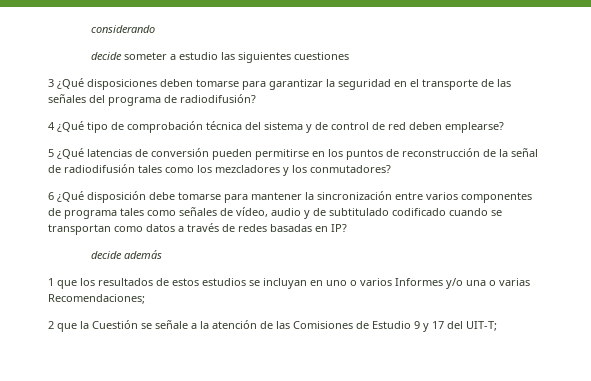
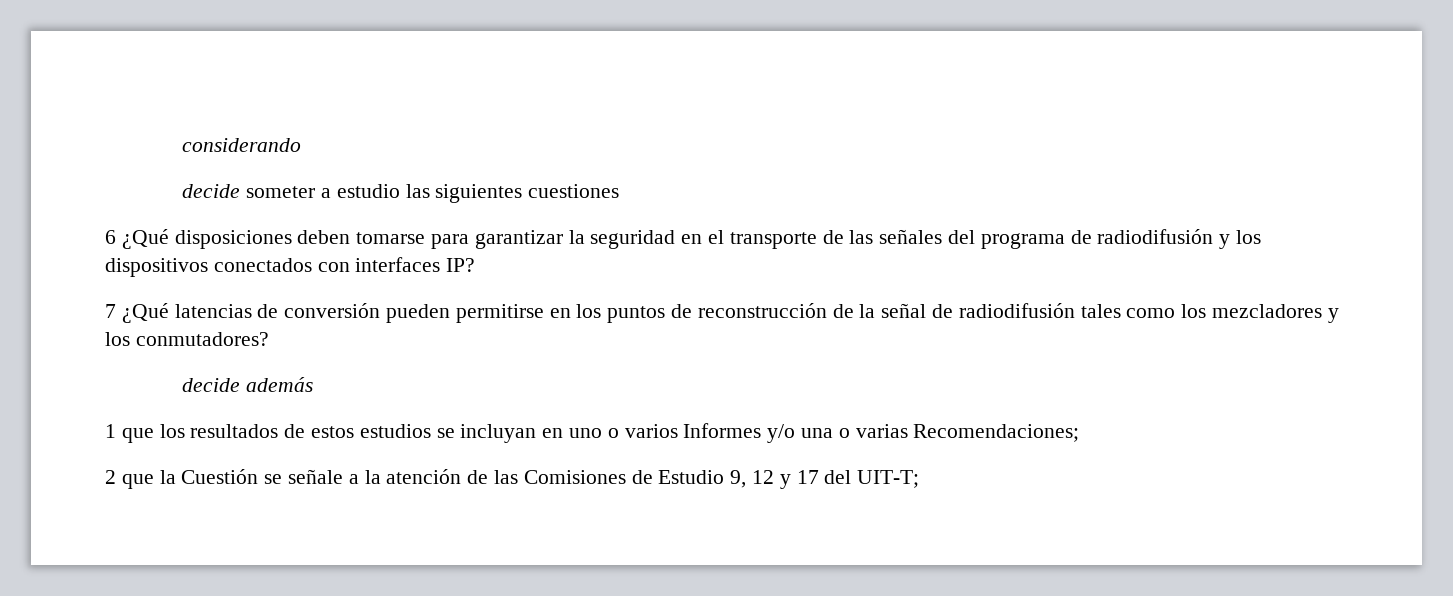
[48,79,54,87] 3 -> [105,230,116,244] 6
[180,94,256,103] [48,121,504,133] [48,149,54,157] radiodifusión? // 4 ¿Qué tipo de comprobación técnica del sistema y de control de red deben emplearse? // 5 -> [1097,229,1262,249] [105,257,476,277] [105,304,116,318] radiodifusión y los dispositivos conectados con interfaces IP? // 7
[48,191,532,203] [48,207,502,219] [48,223,347,235] // 6 ¿Qué disposición debe tomarse para mantener la sincronización entre varios componentes de programa tales como señales de vídeo, audio y de subtitulado codificado cuando se transportan como datos a través de redes basadas en IP? -> (269, 339) none
[414,321,420,329] 9 -> [730,470,775,488] 9, 12

